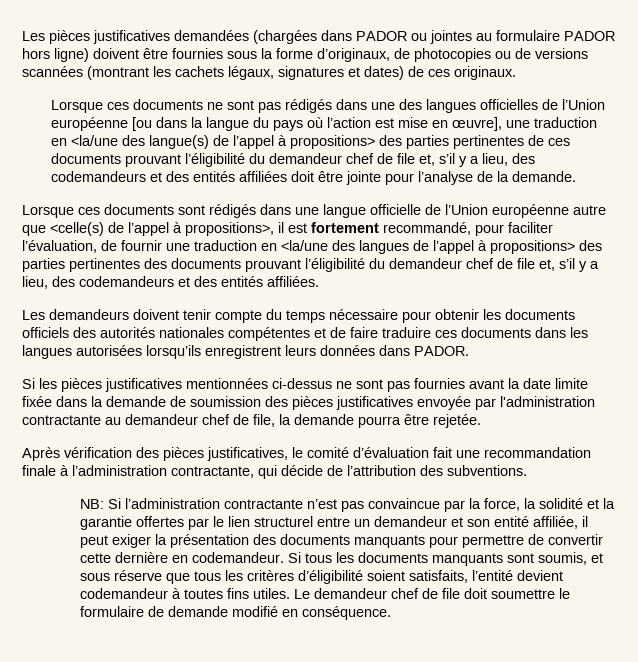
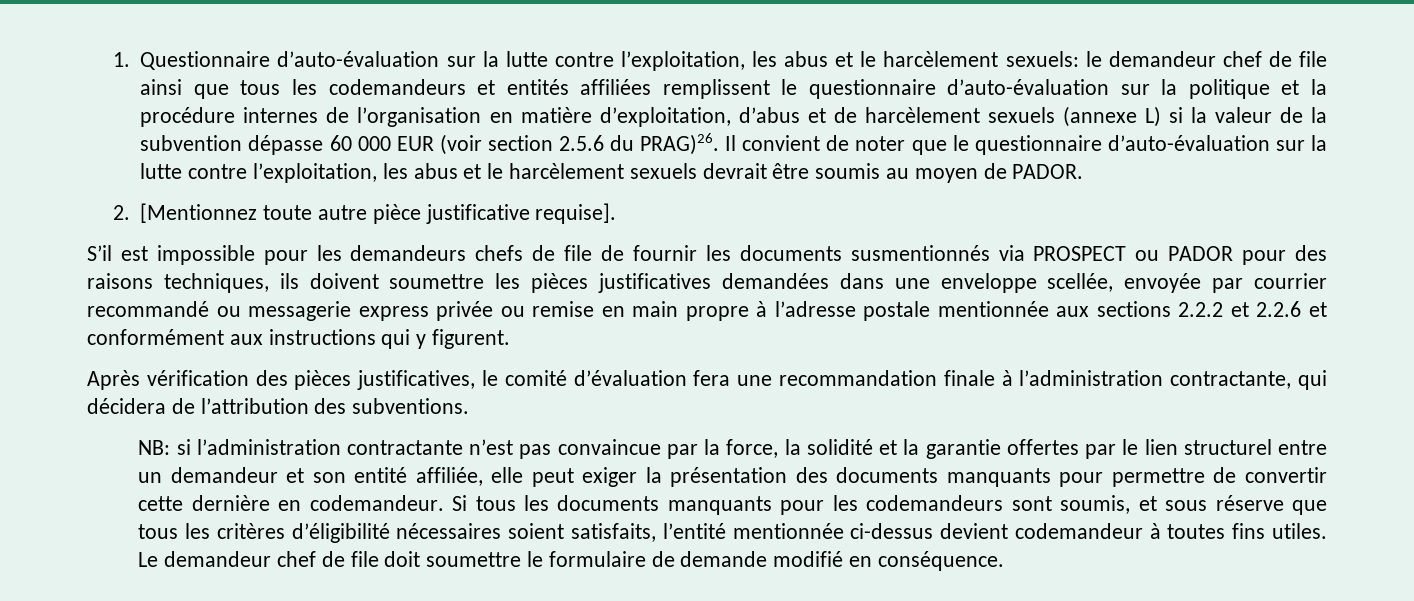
[22,30,615,44] [22,48,588,62] [22,66,516,80] [50,99,605,113] [50,117,597,131] [50,135,570,149] [50,153,535,167] [50,171,189,182] Les pièces justificatives demandées (chargées dans PADOR ou jointes au formulaire PADOR hors ligne) doivent être fournies sous la forme d’originaux, de photocopies ou de versions scannées (montrant les cachets légaux, signatures et dates) de ces originaux. // Lorsque ces documents ne sont pas rédigés dans une des langues officielles de l’Union européenne [ou dans la langue du pays où l’action est mise en œuvre], une traduction en <la/une des langue(s) de l’appel à propositions> des parties pertinentes de ces documents prouvant l’éligibilité du demandeur chef de file et, s’il y a lieu, des codemandeurs et des -> [112,51,1327,71] [140,79,496,99] 1. Questionnaire d’auto-évaluation sur la lutte contre l’exploitation, les abus et le harcèlement sexuels: le demandeur chef de file ainsi que tous les codemandeurs et
[290,171,576,185] [22,204,606,218] [22,222,553,236] [22,240,602,254] [22,258,599,272] [22,276,319,289] [22,309,575,323] [22,327,588,341] [22,345,469,359] [22,378,588,392] [22,396,595,410] [22,414,481,428] doit être jointe pour l’analyse de la demande. // Lorsque ces documents sont rédigés dans une langue officielle de l’Union européenne autre que <celle(s) de l’appel à propositions>, il est fortement recommandé, pour faciliter l’évaluation, de fournir une traduction en <la/une des langues de l’appel à propositions> des parties pertinentes des documents prouvant l’éligibilité du demandeur chef de file et, s’il y a lieu, des codemandeurs et des entités affiliées. // Les demandeurs doivent tenir compte du temps nécessaire pour obtenir les documents officiels des autorités nationales compétentes et de faire traduire ces documents dans les langues autorisées lorsqu’ils enregistrent leurs données dans PADOR. // Si les pièces justificatives mentionnées ci-dessus ne sont pas fournies avant la date limite fixée dans la demande de soumission des pièces justificatives envoyée par l'administration contractante au demandeur chef de file, la demande pourra être rejetée. -> [662,79,1328,99] [140,106,1328,127] [140,133,1327,155] [140,163,1084,183] [112,203,617,224] [87,245,1327,265] [87,273,1327,293] [87,301,1327,321] [87,329,511,349] remplissent le questionnaire d’auto-évaluation sur la politique et la procédure internes de l’organisation en matière d’exploitation, d’abus et de harcèlement sexuels (annexe L) si la valeur de la subvention dépasse 60 000 EUR (voir section 2.5.6 du PRAG)26. Il convient de noter que le questionnaire d’auto-évaluation sur la lutte contre l’exploitation, les abus et le harcèlement sexuels devrait être soumis au moyen de PADOR. // 2. [Mentionnez toute autre pièce justificative requise]. // S’il est impossible pour les demandeurs chefs de file de fournir les documents susmentionnés via PROSPECT ou PADOR pour des raisons techniques, ils doivent soumettre les pièces justificatives demandées dans une enveloppe scellée, envoyée par courrier recommandé ou messagerie express privée ou remise en main propre à l’adresse postale mentionnée aux sections 2.2.2 et 2.2.6 et conformément aux instructions qui y figurent.
[433,447,452,458] fait -> [693,370,731,386] fera
[281,465,323,476] décide -> [87,398,166,414] décidera
[107,498,121,509] Si -> [176,439,191,455] si
[581,516,588,527] il -> [491,467,524,483] elle
(503, 559) none -> [780,495,1004,515] pour les codemandeurs
(363, 577) none -> [396,523,502,539] nécessaires
(513, 575) none -> [732,523,934,539] mentionnée ci-dessus

